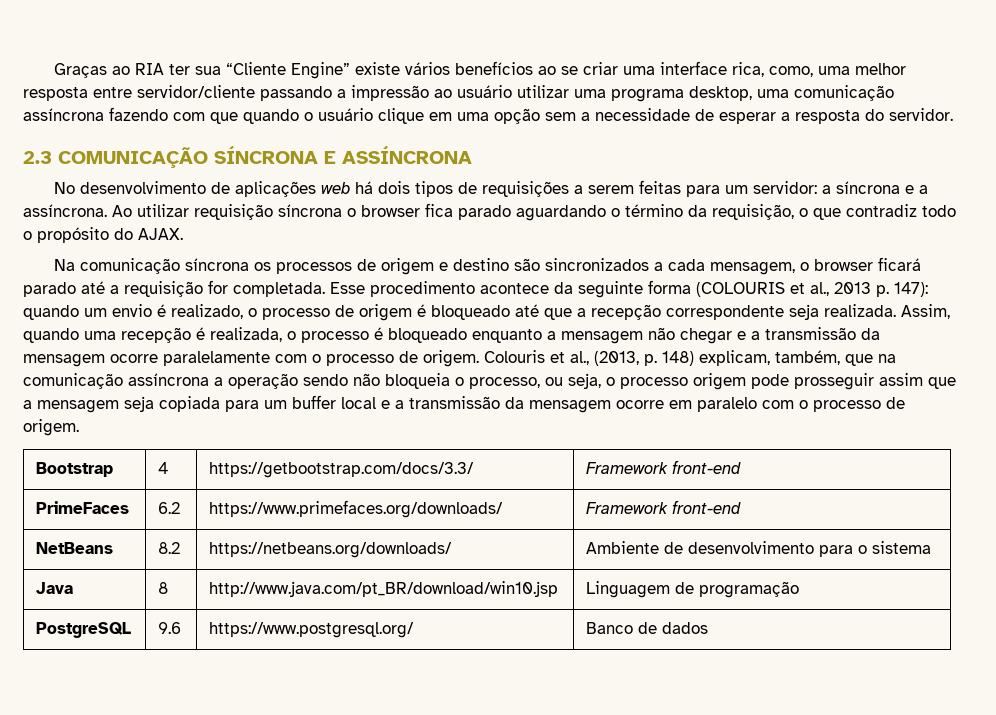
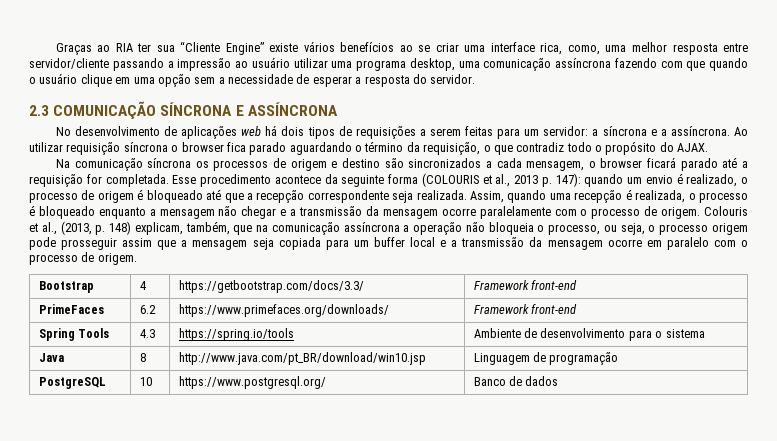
[303,374,348,386] sendo -> (463, 228) none
[36,542,114,554] [158,542,181,554] [209,542,453,558] NetBeans | 8.2 | https://netbeans.org/downloads/ -> [38,328,110,341] [139,329,155,338] [178,328,294,341] Spring Tools | 4.3 | https://spring.io/tools
[158,622,182,634] 9.6 -> [139,377,152,386] 10

